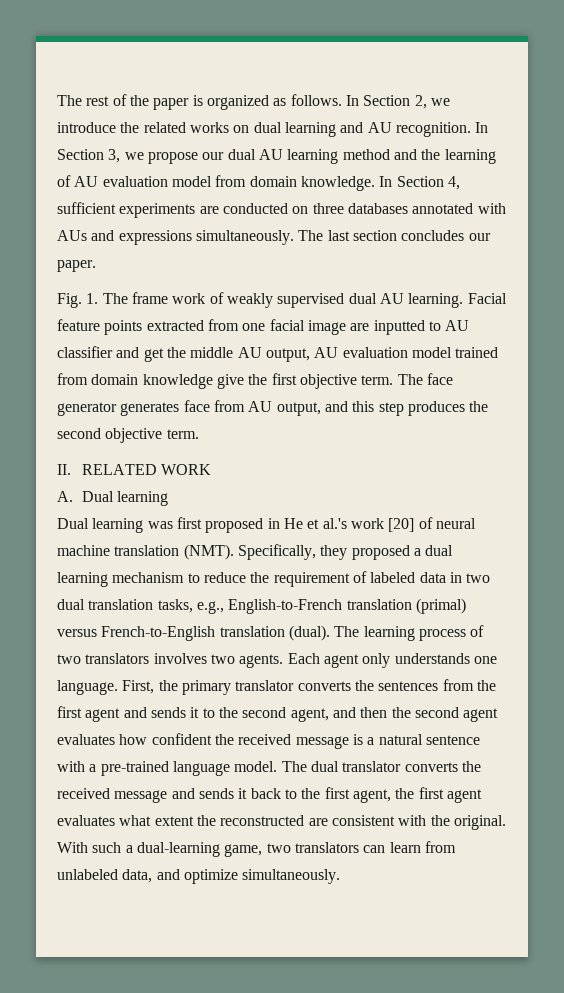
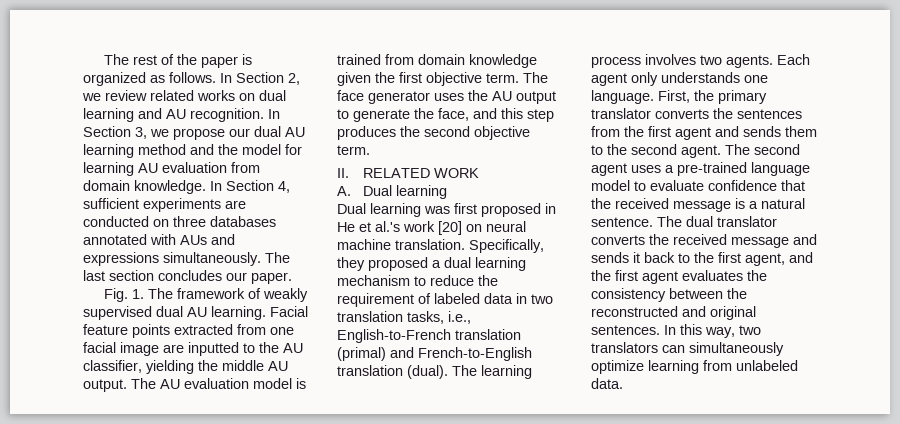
[57,122,140,133] introduce the -> [105,90,147,101] review
[444,149,496,164] [57,175,212,187] learning of AU evaluation model -> [242,144,302,155] [83,162,227,176] model for learning AU evaluation
[131,292,206,304] frame work -> [177,288,246,299] framework
[445,320,470,331] [57,346,164,362] AU classifier and get -> [259,342,303,353] [83,360,194,374] the AU classifier, yielding
[265,347,452,362] output, AU evaluation model -> [83,378,306,392] output. The AU evaluation model is
[216,374,244,389] give -> [337,72,371,86] given
[120,400,321,416] generates face from AU output, -> [434,90,556,104] [337,108,469,122] uses the AU output to generate the face,
[418,517,433,529] of -> [466,224,482,232] on
[114,544,234,560] translation (NMT). -> [395,239,465,250] translation.
[57,599,85,610] dual -> (553, 299) none
[196,601,224,614] e.g., -> [448,311,471,324] i.e.,
[57,629,97,637] versus -> [390,347,414,358] and
[470,625,485,637] [57,653,150,664] of two translators -> (641, 62) none
[190,707,200,718] it -> [785,126,817,137] them
[290,707,499,722] [57,733,212,745] agent, and then the second agent evaluates how confident -> [681,144,800,158] [591,162,810,176] [591,180,805,191] agent. The second agent uses a pre-trained language model to evaluate confidence that
[425,735,480,745] [57,761,278,776] sentence with a pre-trained language model. -> [591,217,653,227] sentence.
(391, 796) none -> [789,252,813,263] and
[119,815,506,830] [57,841,456,857] [57,869,341,884] what extent the reconstructed are consistent with the original. With such a dual-learning game, two translators can learn from unlabeled data, and optimize simultaneously. -> [747,270,767,281] [591,288,747,302] [591,306,756,320] [591,324,761,338] [591,342,784,356] [591,360,798,374] [591,378,623,389] the consistency between the reconstructed and original sentences. In this way, two translators can simultaneously optimize learning from unlabeled data.

